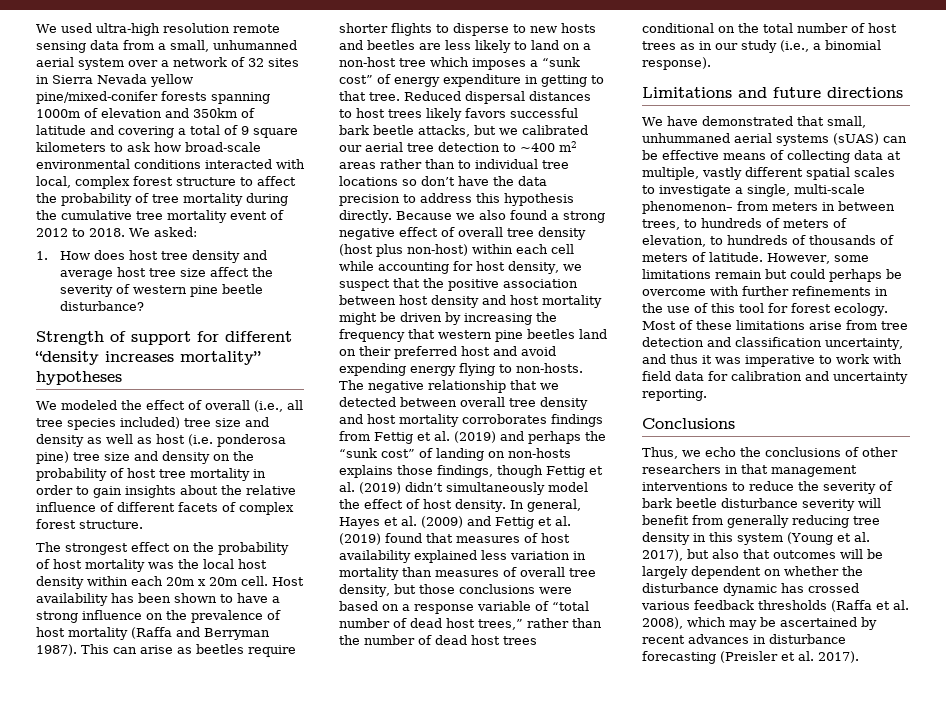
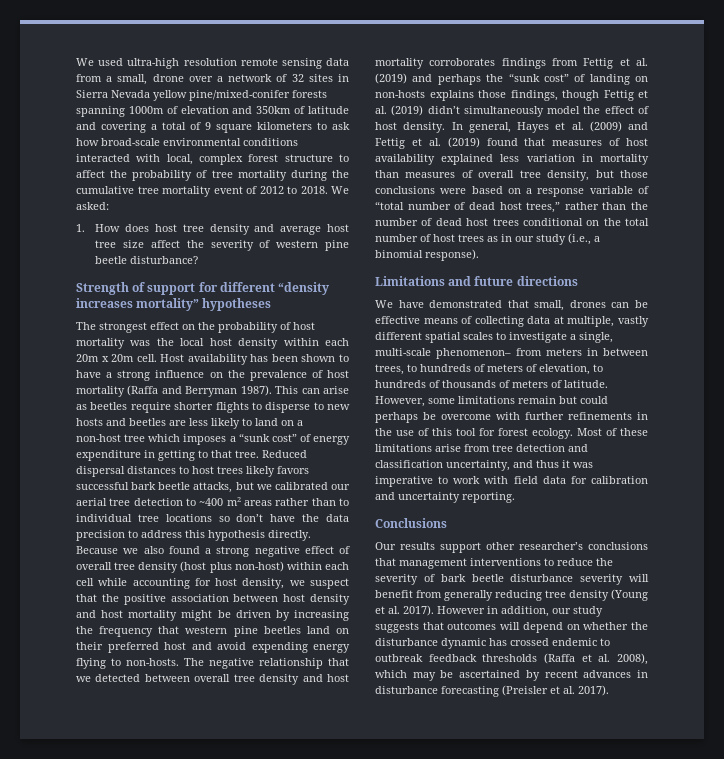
[213,40,297,50] [36,57,124,70] unhumanned aerial system -> [152,74,184,82] drone
[36,400,303,412] [36,417,269,430] [36,434,286,447] [36,451,254,464] [36,468,266,481] [36,485,296,498] [36,502,294,515] [36,519,143,529] // We modeled the effect of overall (i.e., all tree species included) tree size and density as well as host (i.e. ponderosa pine) tree size and density on the probability of host tree mortality in order to gain insights about the relative influence of different facets of complex forest structure. -> (272, 304) none
[642,133,879,146] unhummaned aerial systems (sUAS) -> [569,300,606,308] drones
[642,447,898,459] [642,464,738,474] Thus, we echo the conclusions of other researchers in -> [375,542,648,553] Our results support other researcher’s conclusions
[693,532,870,545] [642,549,883,561] [642,566,761,579] in this system (Young et al. 2017), but also that outcomes will be largely dependent -> [611,589,648,601] [375,605,603,617] [375,622,563,633] (Young et al. 2017). However in addition, our study suggests that outcomes will depend
[641,601,690,610] various -> [552,638,610,646] [375,654,423,662] endemic to outbreak

